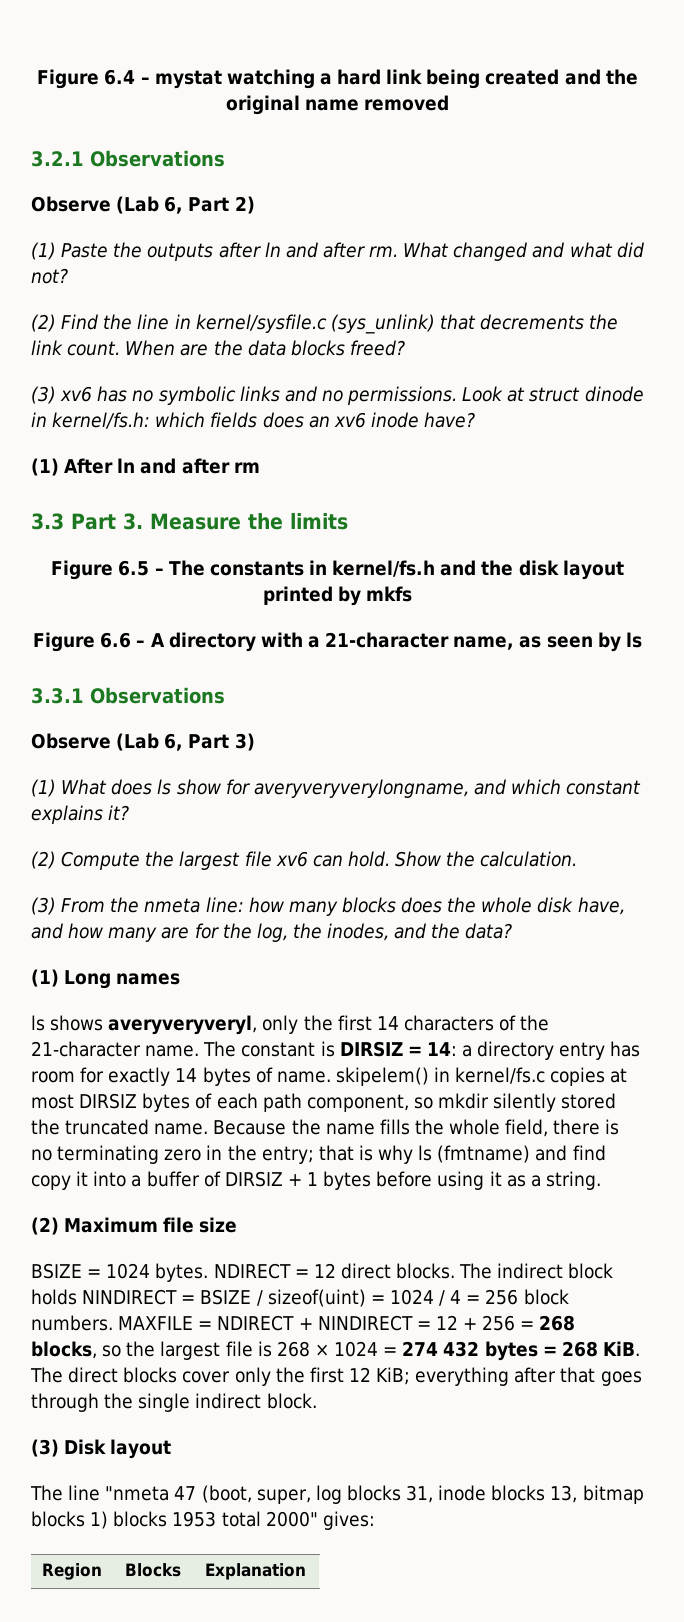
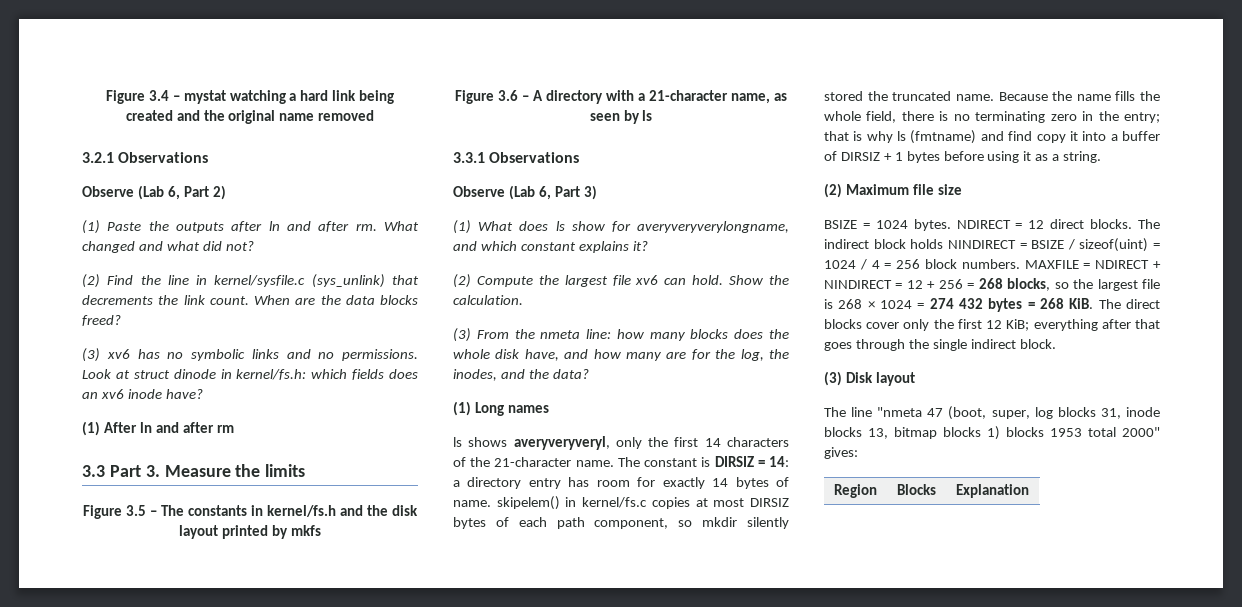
[37,69,136,89] Figure 6.4 -> [105,90,169,104] Figure 3.4
[118,560,150,576] 6.5 -> [126,505,147,516] 3.5
[100,632,132,648] 6.6 -> [498,90,519,101] 3.6

